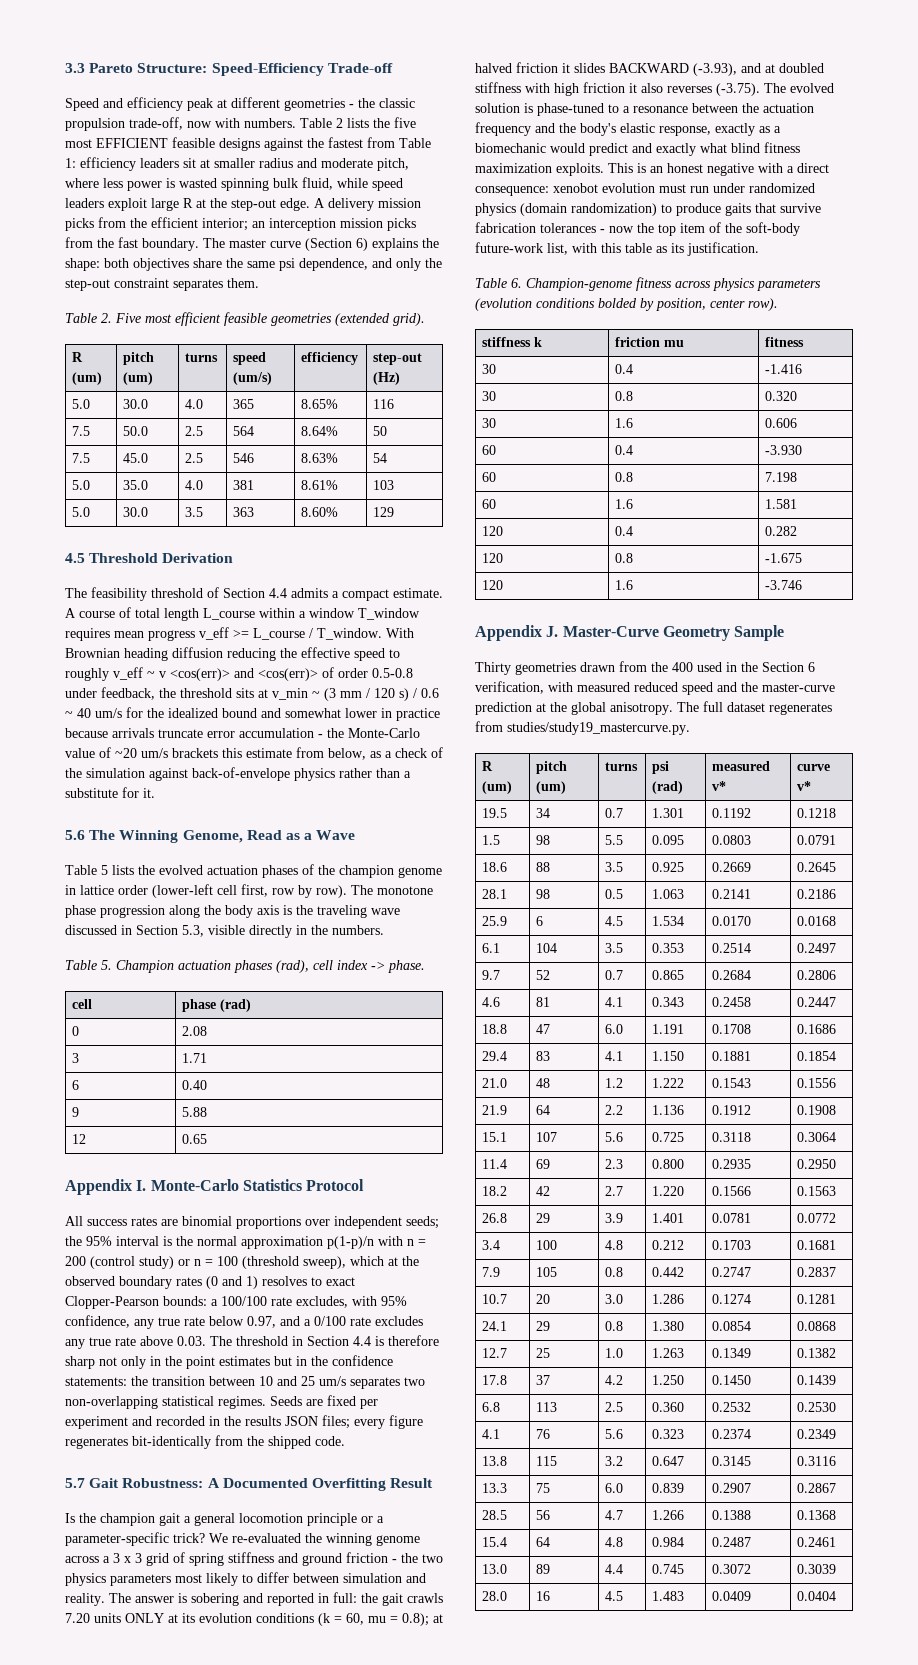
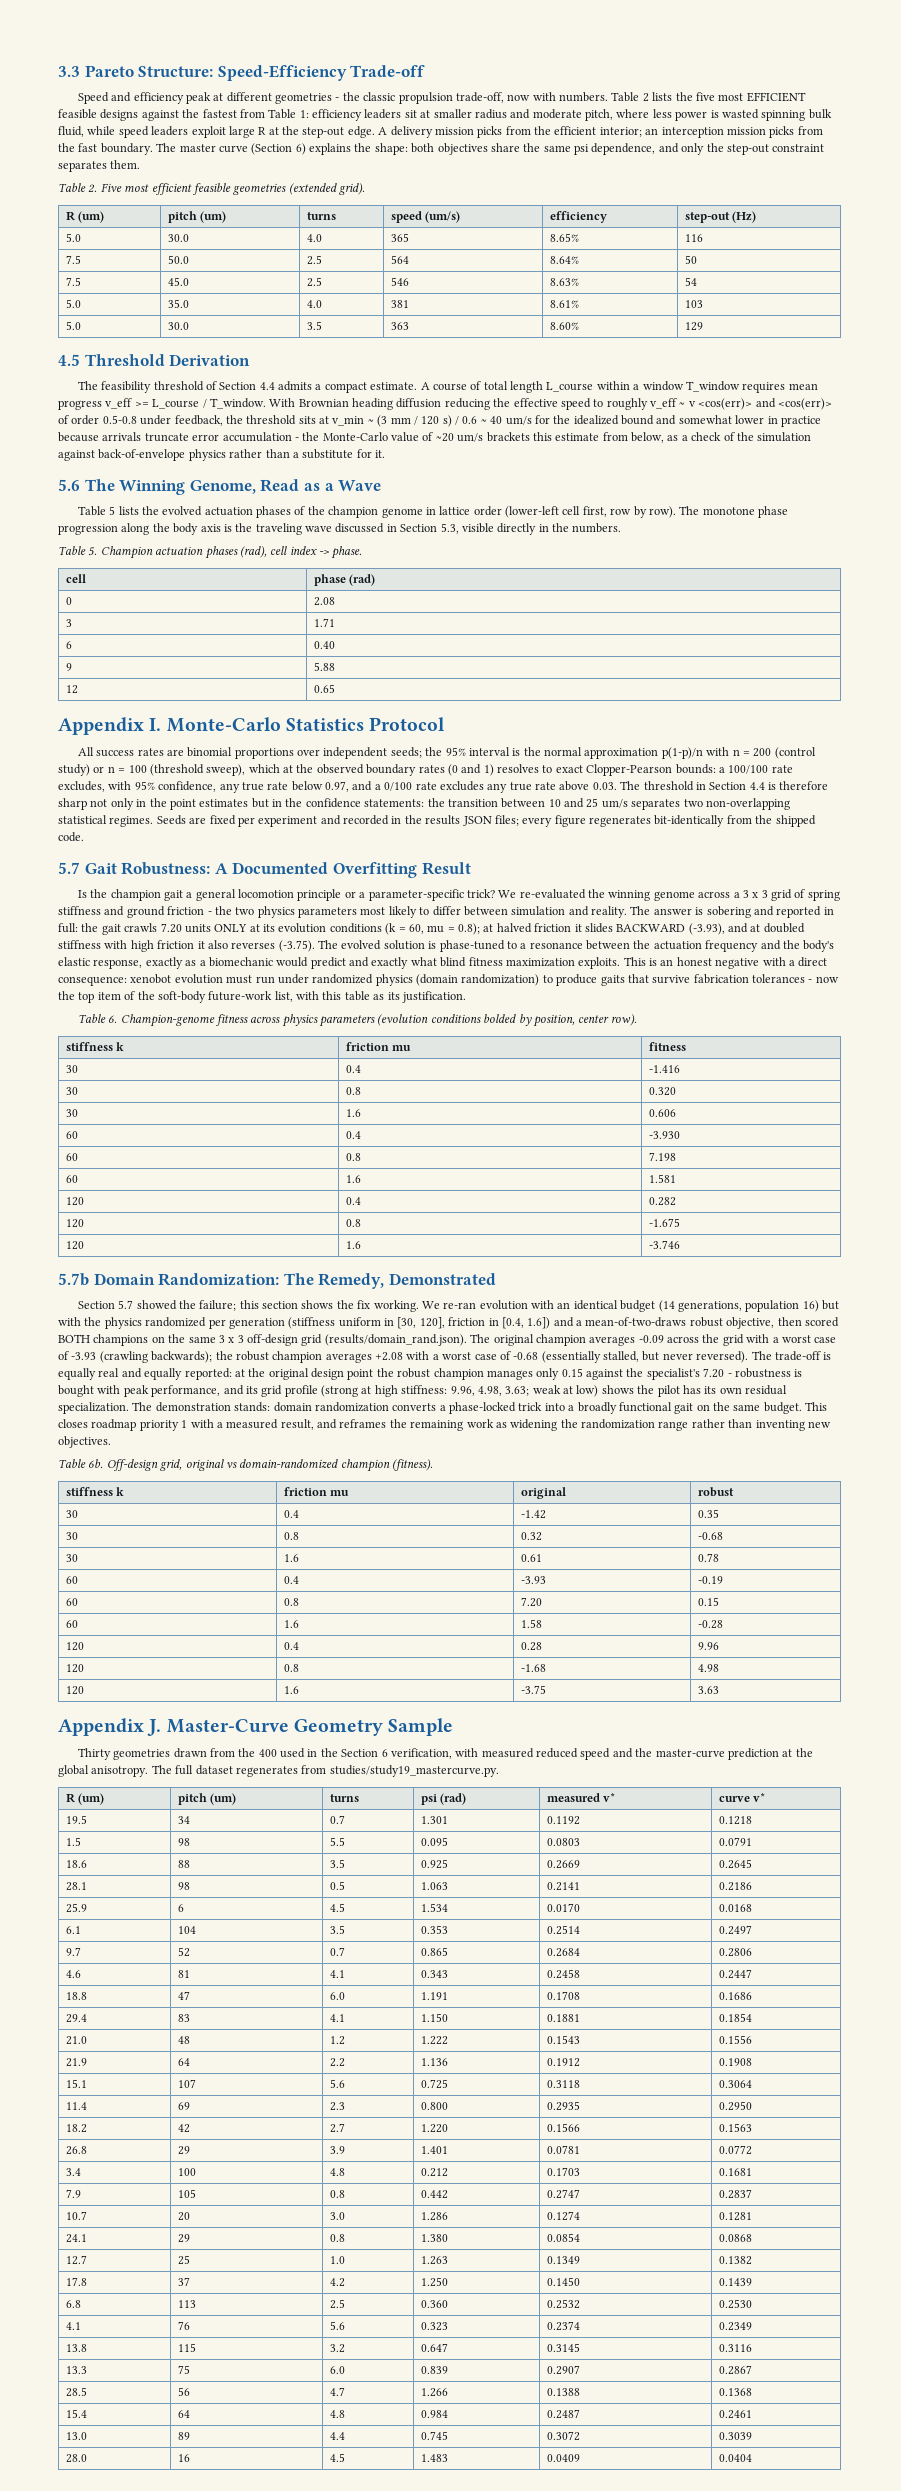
(803, 585) none -> [58,1273,496,1289] [77,1300,840,1312] [58,1317,839,1329] [58,1334,837,1346] [58,1351,832,1363] [58,1368,803,1380] [58,1385,787,1397] [58,1402,828,1414] [58,1419,831,1431] [58,1436,111,1448] [58,1459,433,1472] [66,1487,125,1496] [284,1487,350,1496] [521,1487,567,1499] [698,1487,735,1497] [66,1510,79,1518] [284,1510,300,1518] [521,1510,547,1519] [698,1509,720,1518] [66,1532,79,1540] [284,1532,300,1540] [521,1532,543,1541] [698,1532,724,1540] [66,1554,79,1562] [284,1554,300,1562] [521,1554,543,1562] [698,1553,720,1562] [66,1576,79,1584] [284,1576,300,1584] [521,1576,547,1584] [698,1576,724,1584] [66,1598,79,1606] [284,1598,300,1606] [521,1597,543,1607] [698,1597,720,1606] [66,1620,79,1628] [284,1620,300,1628] [521,1619,543,1628] [698,1620,724,1629] [66,1642,85,1651] [284,1642,300,1650] [521,1642,543,1651] [698,1642,720,1650] [66,1664,85,1673] [284,1664,300,1672] [521,1664,547,1672] [698,1664,720,1672] [66,1686,85,1695] [284,1686,300,1694] [521,1685,547,1694] [698,1686,720,1694] // 5.7b Domain Randomization: The Remedy, Demonstrated // Section 5.7 showed the failure; this section shows the fix working. We re-ran evolution with an identical budget (14 generations, population 16) but with the physics randomized per generation (stiffness uniform in [30, 120], friction in [0.4, 1.6]) and a mean-of-two-draws robust objective, then scored BOTH champions on the same 3 x 3 off-design grid (results/domain_rand.json). The original champion averages -0.09 across the grid with a worst case of -3.93 (crawling backwards); the robust champion averages +2.08 with a worst case of -0.68 (essentially stalled, but never reversed). The trade-off is equally real and equally reported: at the original design point the robust champion manages only 0.15 against the specialist's 7.20 - robustness is bought with peak performance, and its grid profile (strong at high stiffness: 9.96, 4.98, 3.63; weak at low) shows the pilot has its own residual specialization. The demonstration stands: domain randomization converts a phase-locked trick into a broadly functional gait on the same budget. This closes roadmap priority 1 with a measured result, and reframes the remaining work as widening the randomization range rather than inventing new objectives. // Table 6b. Off-design grid, original vs domain-randomized champion (fitness). // stiffness k | friction mu | original | robust // 30 | 0.4 | -1.42 | 0.35 // 30 | 0.8 | 0.32 | -0.68 // 30 | 1.6 | 0.61 | 0.78 // 60 | 0.4 | -3.93 | -0.19 // 60 | 0.8 | 7.20 | 0.15 // 60 | 1.6 | 1.58 | -0.28 // 120 | 0.4 | 0.28 | 9.96 // 120 | 0.8 | -1.68 | 4.98 // 120 | 1.6 | -3.75 | 3.63

